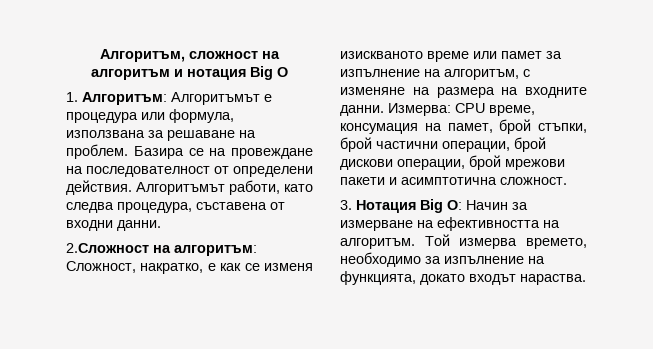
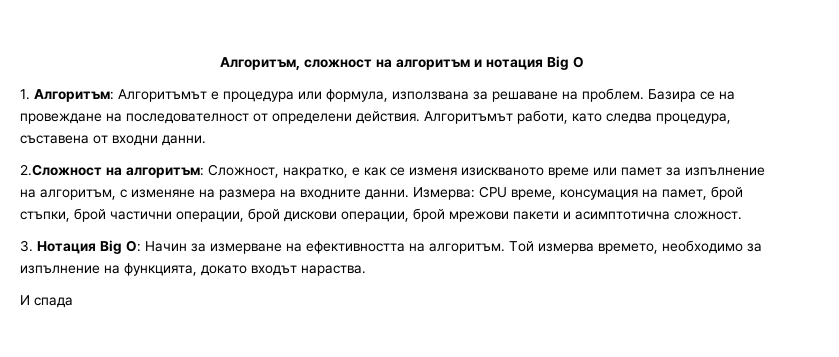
(586, 279) none -> [20,295,73,308] // И спада

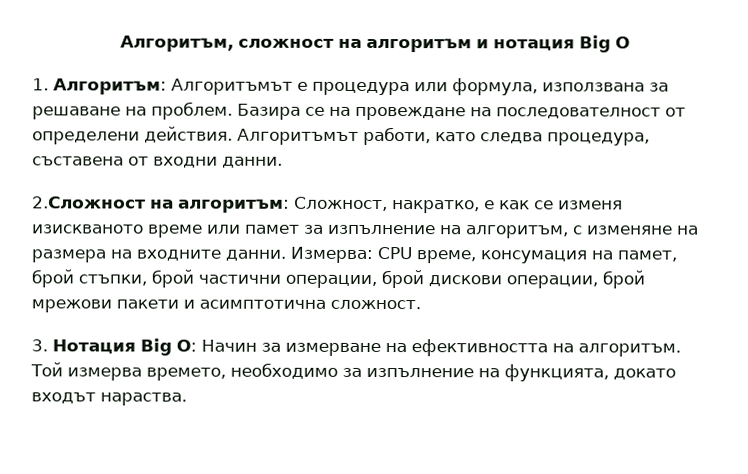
[20,295,73,308] // И спада -> (187, 399) none

